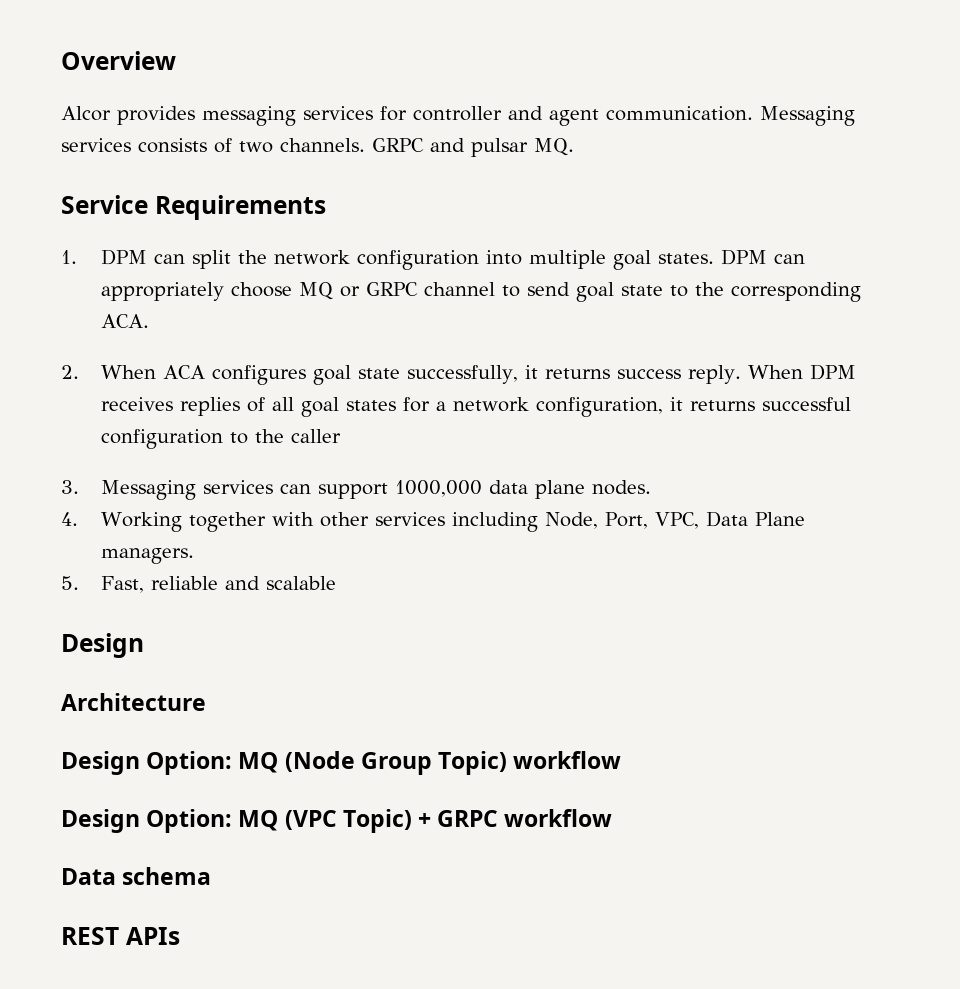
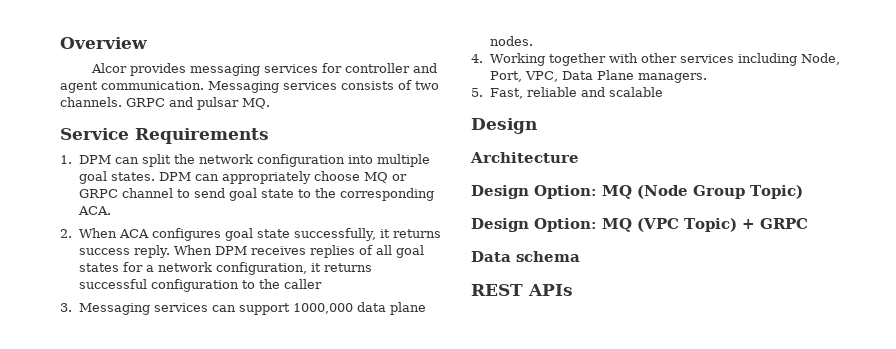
[513,751,622,769] workflow -> (803, 192) none
[504,809,613,827] workflow -> (808, 223) none

